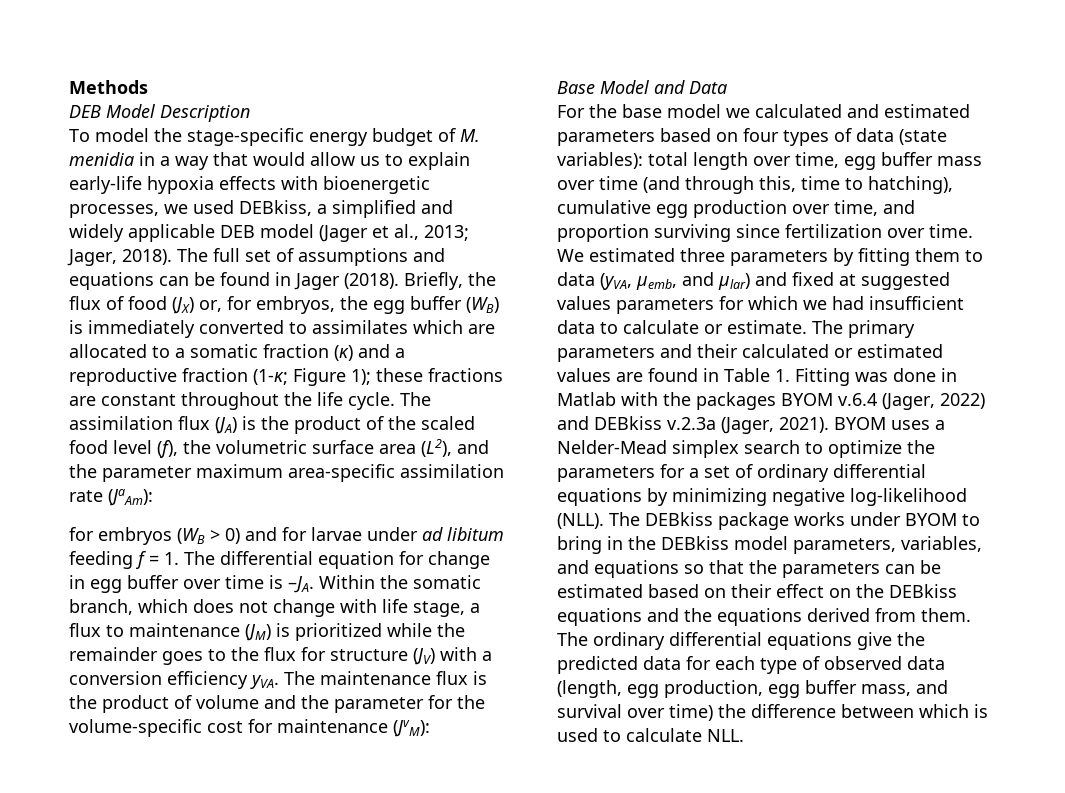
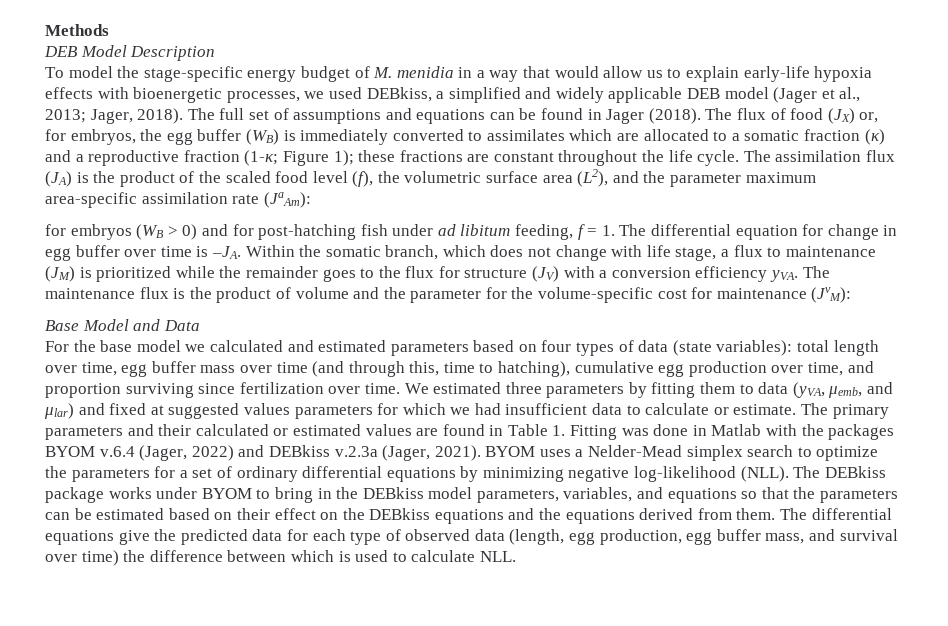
[404,272,496,290] Briefly, the -> [705,108,733,120] The
[311,527,362,541] larvae -> [258,224,388,240] post-hatching fish
[69,551,133,569] feeding -> [515,224,574,240] feeding,
[593,632,665,650] ordinary -> (808, 514) none

